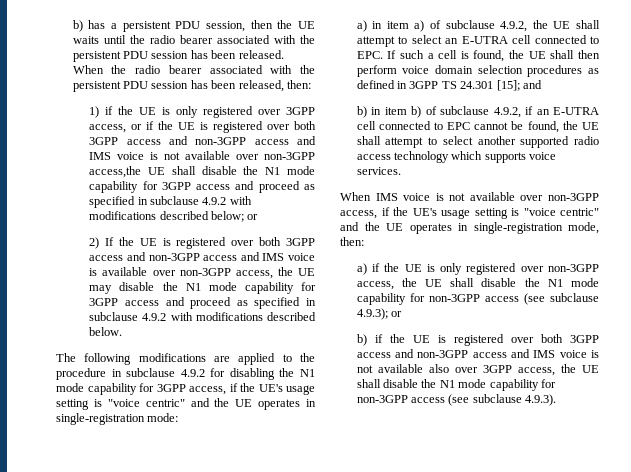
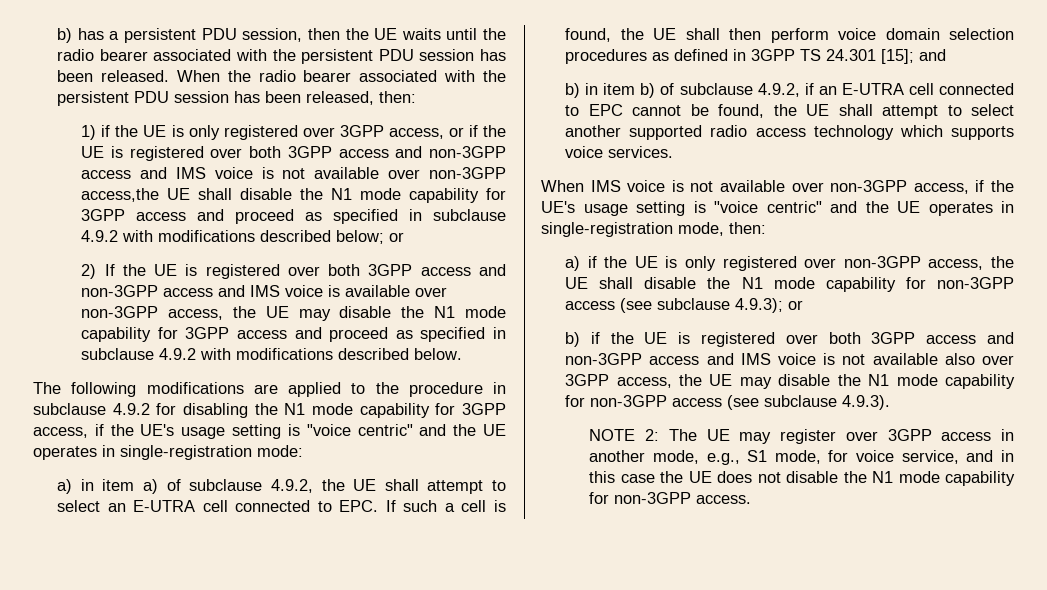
[356,379,381,388] shall -> [739,377,772,389] may
(557, 400) none -> [589,429,1015,444] [589,450,1014,465] [589,471,1015,486] [589,492,752,504] // NOTE 2: The UE may register over 3GPP access in another mode, e.g., S1 mode, for voice service, and in this case the UE does not disable the N1 mode capability for non-3GPP access.

